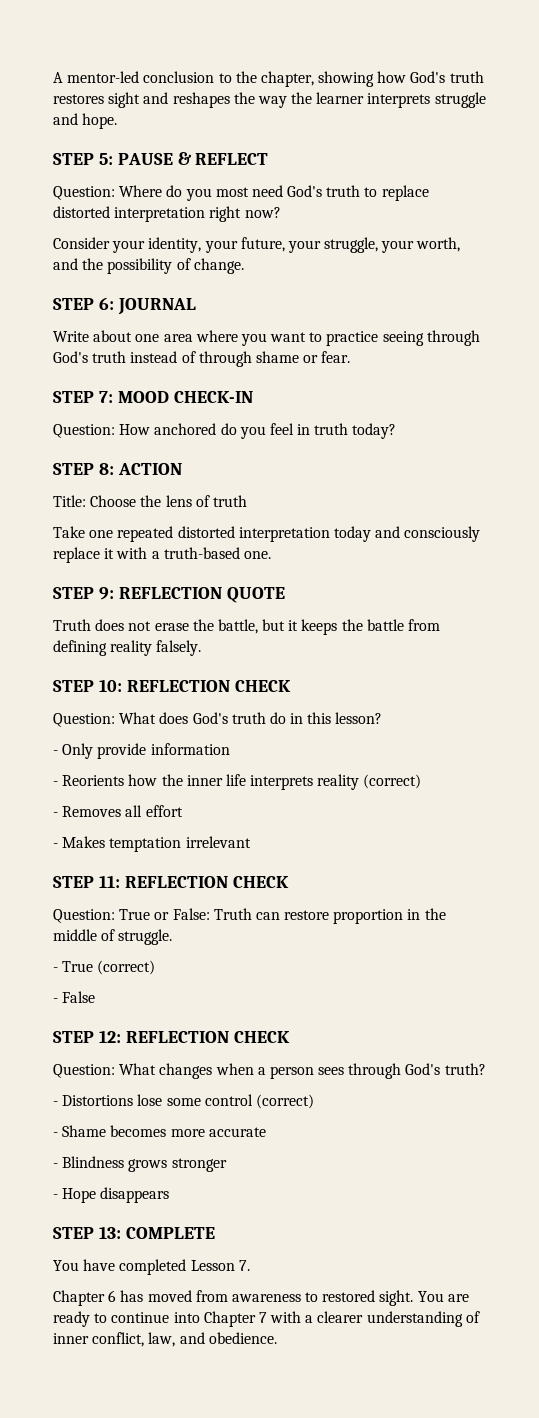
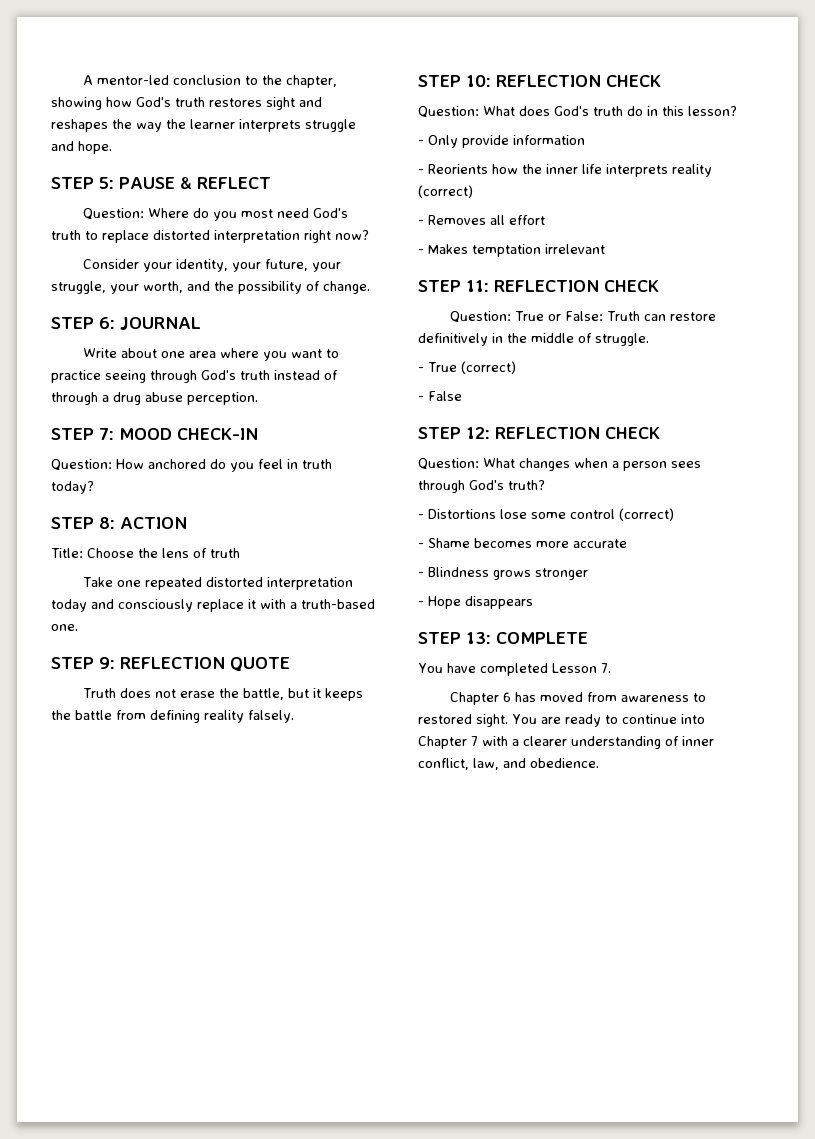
[255,351,351,363] shame or fear. -> [102,392,258,405] a drug abuse perception.
[333,909,404,924] proportion -> [418,333,488,346] definitively

